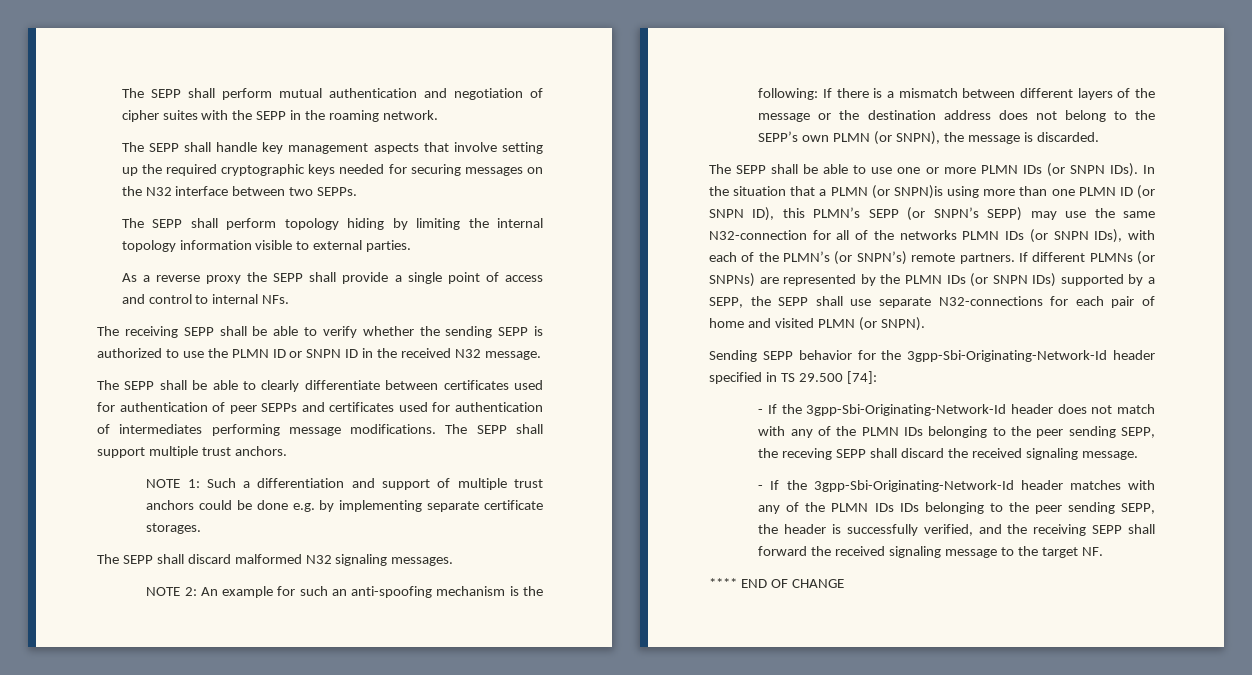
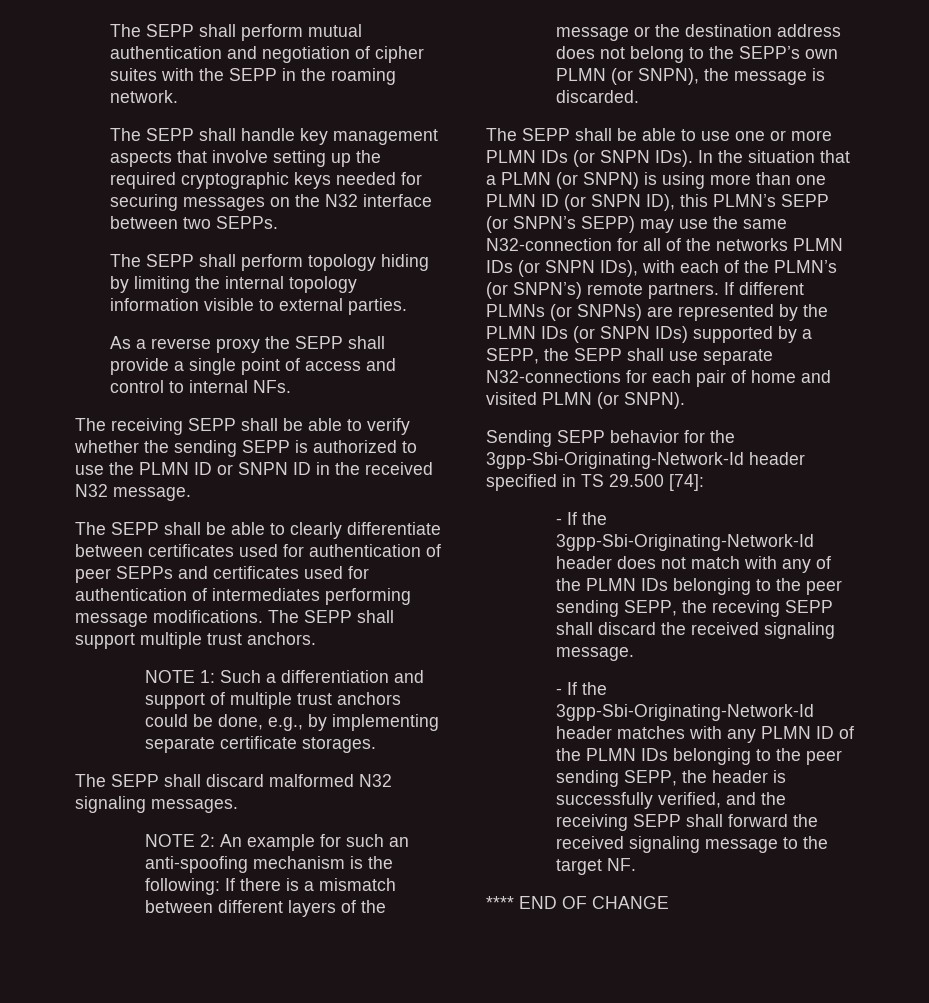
[256,500,315,512] done e.g. -> [217,714,303,731] done, e.g.,
[893,185,943,199] SNPN)is -> [583,172,657,189] SNPN) is
[786,502,919,512] of the PLMN IDs IDs -> [760,726,854,739] [555,748,668,761] PLMN ID of the PLMN IDs

